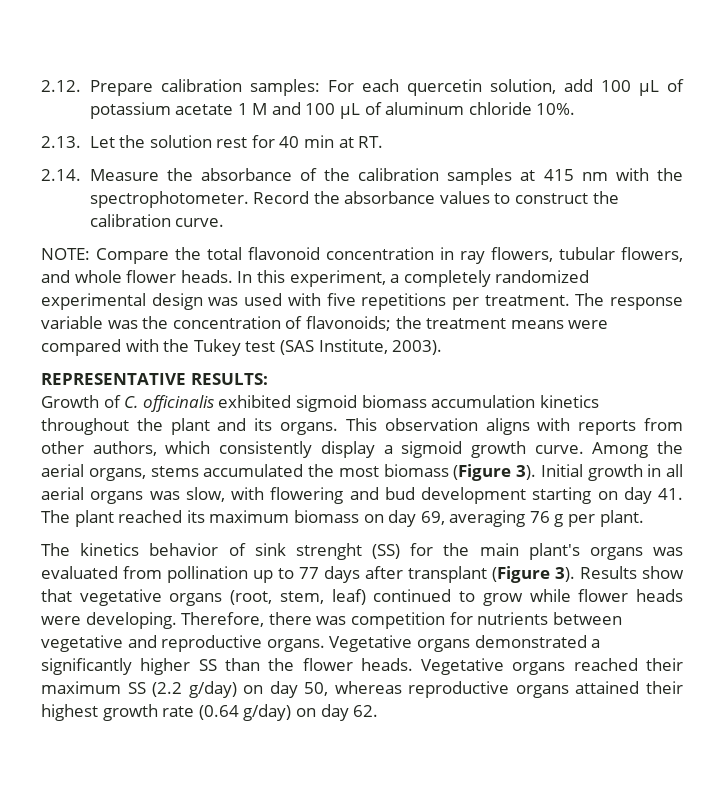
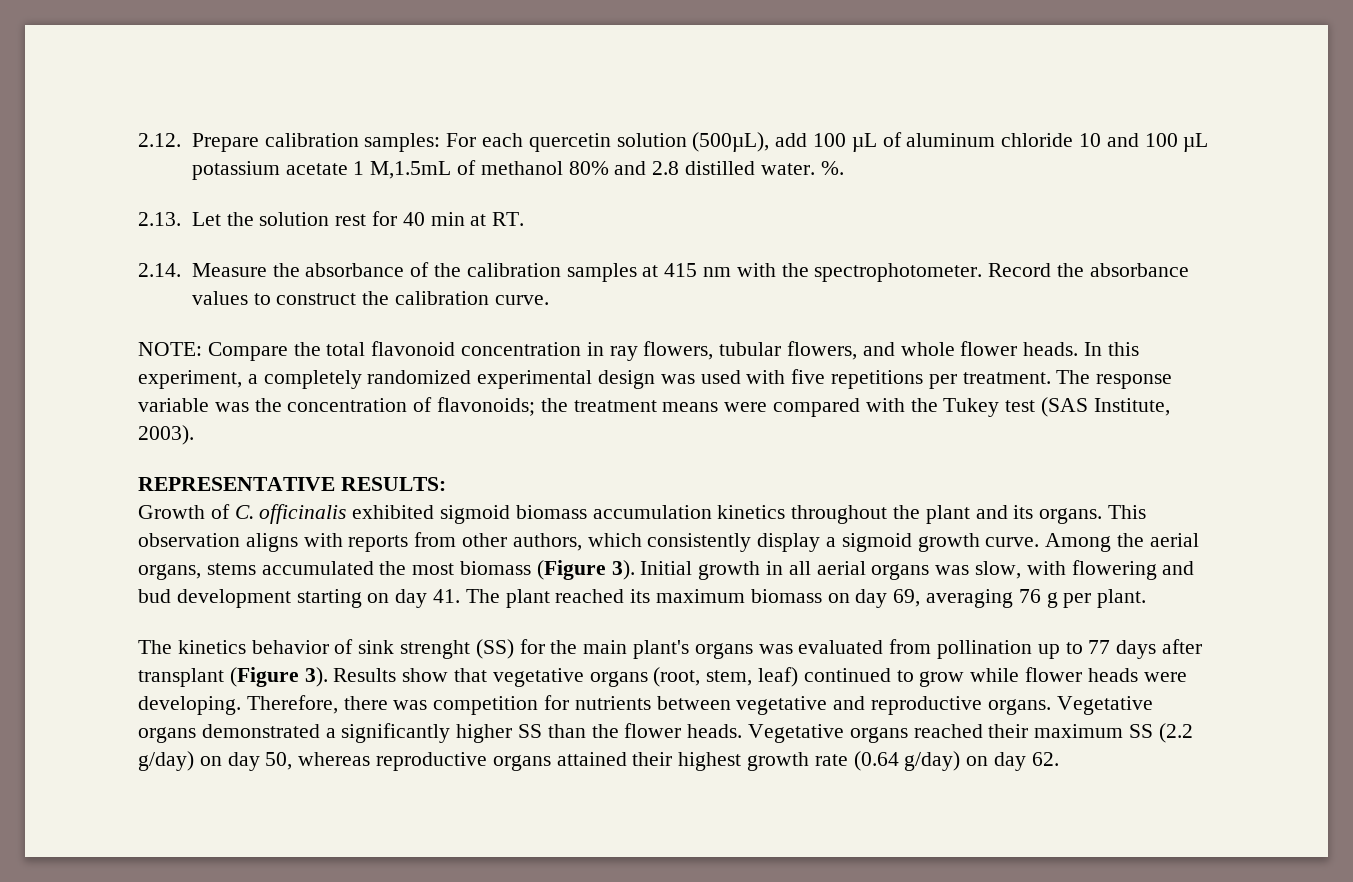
[489,79,556,94] solution, -> [616,132,770,152] solution (500µL),
[89,102,576,119] potassium acetate 1 M and 100 µL of aluminum chloride 10%. -> [906,133,1209,152] [191,160,844,180] aluminum chloride 10 and 100 µL potassium acetate 1 M,1.5mL of methanol 80% and 2.8 distilled water. %.

